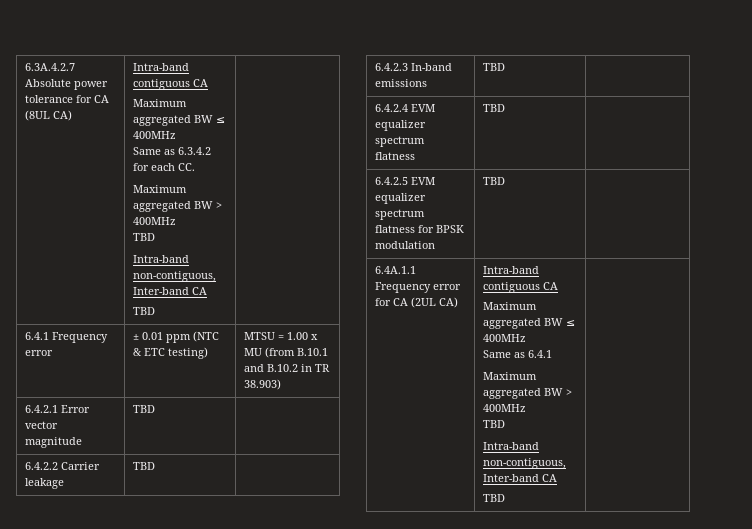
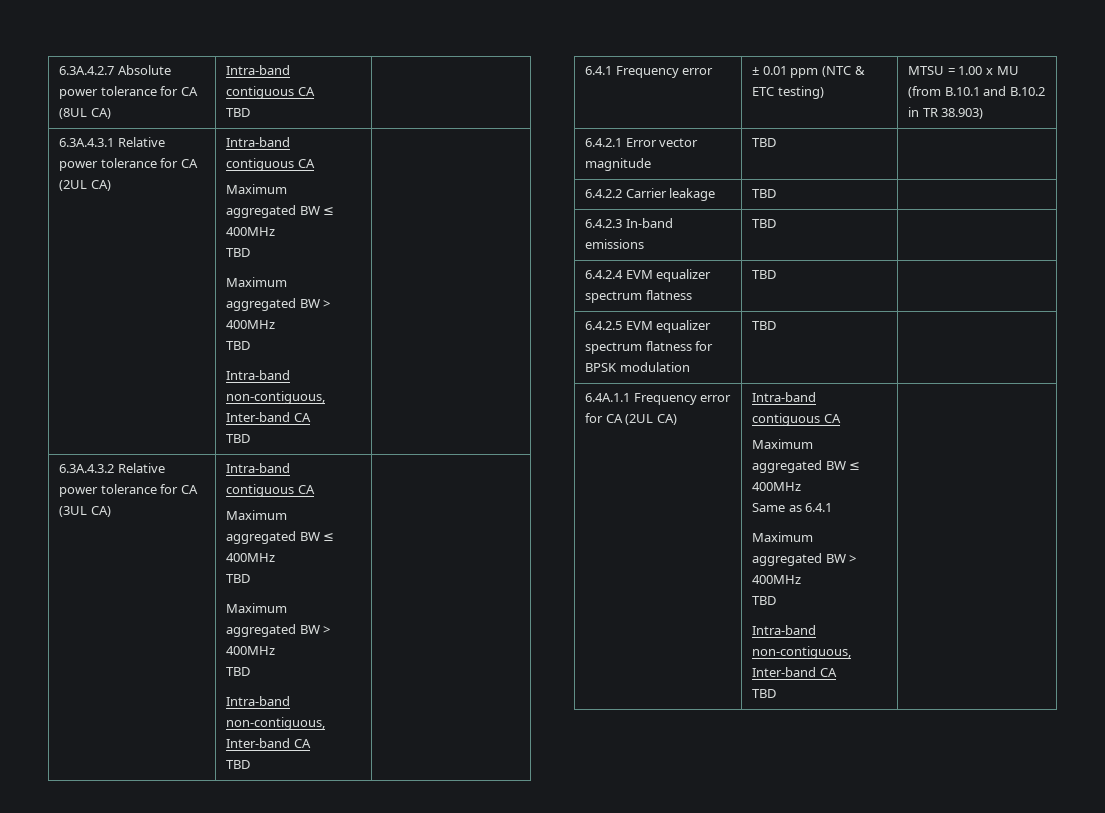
[133,99,188,107] [133,115,226,126] [133,131,177,139] [133,147,212,155] [133,163,196,171] // Maximum aggregated BW ≤ 400MHz // Same as 6.3.4.2 for each CC. -> [226,108,251,117] [59,137,165,147] [59,158,198,171] [59,180,111,191] [226,137,291,147] [226,158,315,171] [226,184,288,194] [226,205,335,218] [226,227,276,236] [226,248,251,257] [226,277,288,287] [226,298,331,311] [226,320,276,329] [226,341,251,350] [226,370,291,380] [226,391,326,404] [226,412,311,422] [226,434,251,443] [59,463,165,473] [59,484,198,497] [59,506,111,517] [226,463,291,473] [226,484,315,497] [226,510,288,520] [226,531,335,544] [226,553,276,562] [226,574,251,583] // TBD | // 6.3A.4.3.1 Relative power tolerance for CA (2UL CA) | Intra-band contiguous CA // Maximum aggregated BW ≤ 400MHz // TBD // Maximum aggregated BW > 400MHz // TBD // Intra-band non-contiguous, Inter-band CA // TBD | // 6.3A.4.3.2 Relative power tolerance for CA (3UL CA) | Intra-band contiguous CA // Maximum aggregated BW ≤ 400MHz // TBD

